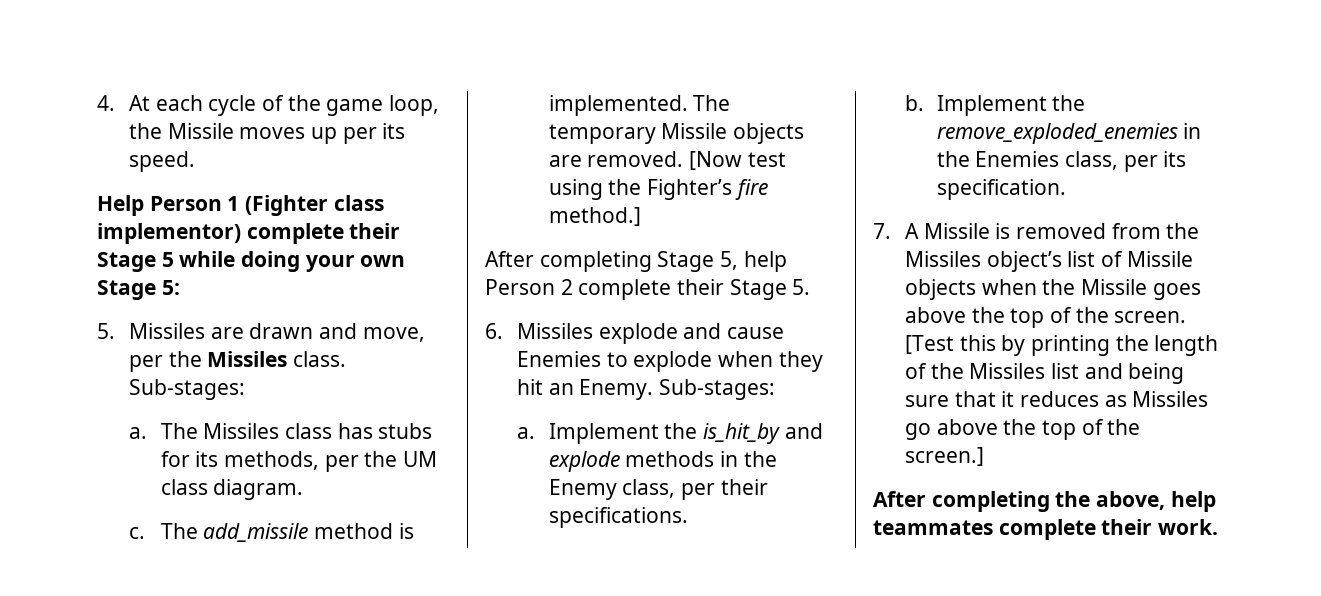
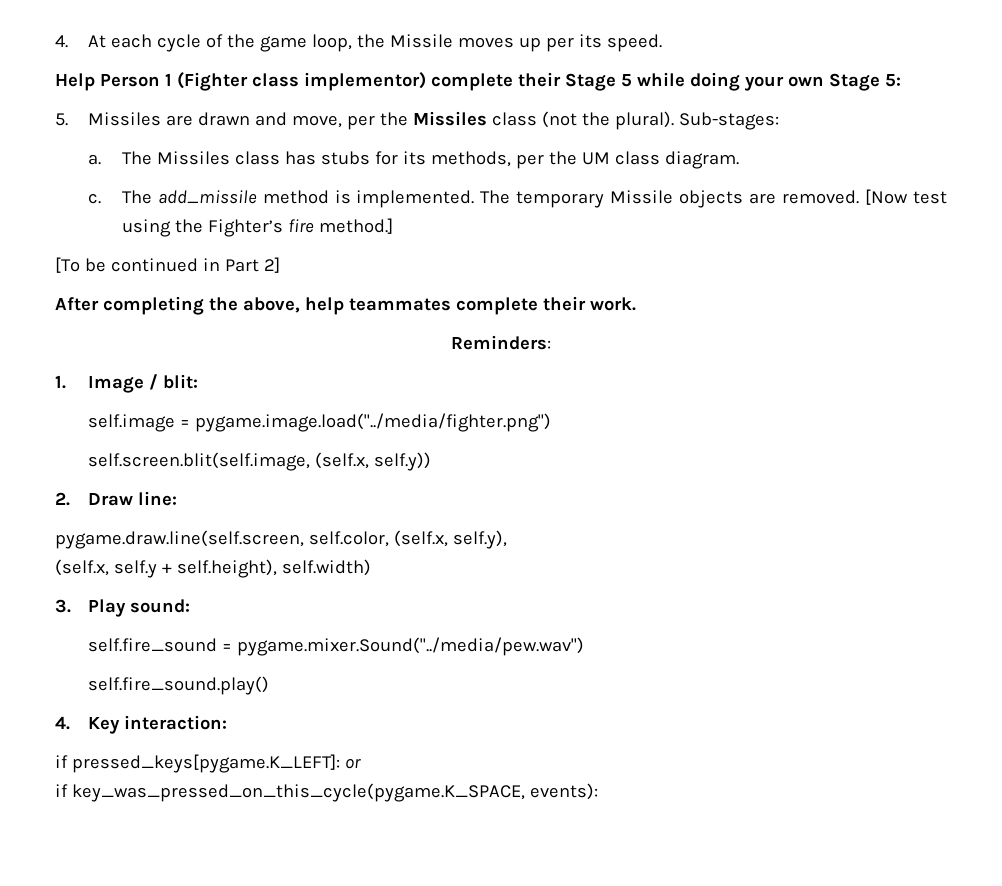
[292,351,346,367] class. -> [492,111,675,130] class (not the plural).
[485,251,787,272] [485,279,811,300] [485,323,784,344] [516,351,823,372] [516,379,775,400] [516,423,823,444] [548,451,777,472] [548,479,768,500] [548,507,688,528] [904,95,1086,116] [936,123,1202,144] [936,151,1187,172] [936,179,1066,200] [873,223,1200,239] [904,251,1193,272] [904,279,1201,300] [904,307,1187,328] [904,335,1219,356] [904,363,1185,384] [904,391,1209,407] [904,419,1141,440] [904,447,984,466] After completing Stage 5, help Person 2 complete their Stage 5. // 6. Missiles explode and cause Enemies to explode when they hit an Enemy. Sub-stages: // a. Implement the is_hit_by and explode methods in the Enemy class, per their specifications. // b. Implement the remove_exploded_enemies in the Enemies class, per its specification. // 7. A Missile is removed from the Missiles object’s list of Missile objects when the Missile goes above the top of the screen. [Test this by printing the length of the Missiles list and being sure that it reduces as Missiles go above the top of the screen.] -> [55,257,280,273] [To be continued in Part 2]
(1219, 527) none -> [451,335,551,350] [55,374,199,393] [88,413,552,432] [88,452,432,471] [55,491,178,506] [55,530,507,549] [55,559,371,578] [55,599,191,617] [88,637,585,656] [88,676,270,695] [55,715,228,734] [55,754,361,773] [55,783,598,802] // Reminders: // 1. Image / blit: // self.image = pygame.image.load("../media/fighter.png") // self.screen.blit(self.image, (self.x, self.y)) // 2. Draw line: // pygame.draw.line(self.screen, self.color, (self.x, self.y), // (self.x, self.y + self.height), self.width) // 3. Play sound: // self.fire_sound = pygame.mixer.Sound("../media/pew.wav") // self.fire_sound.play() // 4. Key interaction: // if pressed_keys[pygame.K_LEFT]: or // if key_was_pressed_on_this_cycle(pygame.K_SPACE, events):

